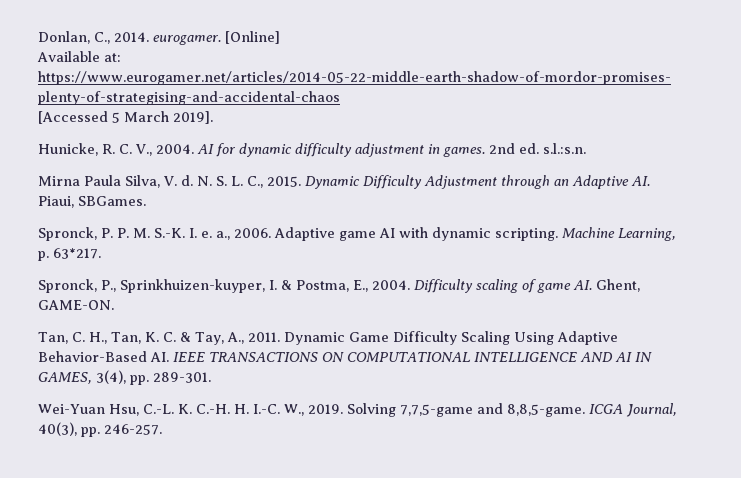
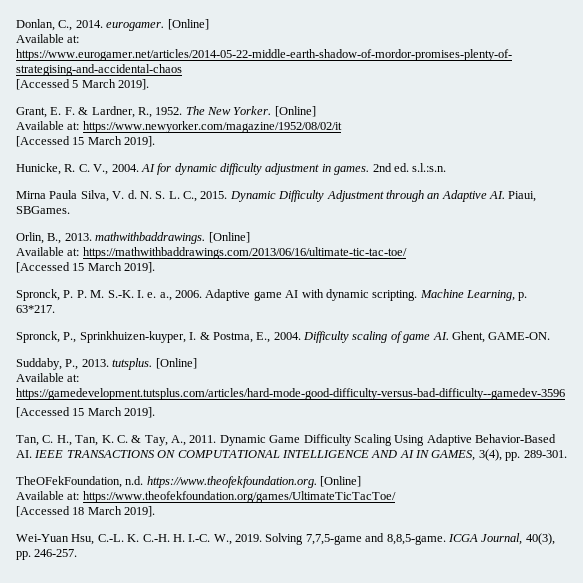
(213, 117) none -> [16,106,316,118] [16,121,342,133] [16,136,156,147] // Grant, E. F. & Lardner, R., 1952. The New Yorker. [Online] // Available at: https://www.newyorker.com/magazine/1952/08/02/it // [Accessed 15 March 2019].
(146, 201) none -> [16,232,250,244] [16,247,407,259] [16,262,156,273] // Orlin, B., 2013. mathwithbaddrawings. [Online] // Available at: https://mathwithbaddrawings.com/2013/06/16/ultimate-tic-tac-toe/ // [Accessed 15 March 2019].
(114, 305) none -> [16,358,197,370] [16,373,80,382] [16,388,565,400] [16,407,156,418] // Suddaby, P., 2013. tutsplus. [Online] // Available at: https://gamedevelopment.tutsplus.com/articles/hard-mode-good-difficulty-versus-bad-difficulty--gamedev-3596 // [Accessed 15 March 2019].
(211, 377) none -> [16,476,362,488] [16,491,396,503] [16,506,156,517] // TheOFekFoundation, n.d. https://www.theofekfoundation.org. [Online] // Available at: https://www.theofekfoundation.org/games/UltimateTicTacToe/ // [Accessed 18 March 2019].

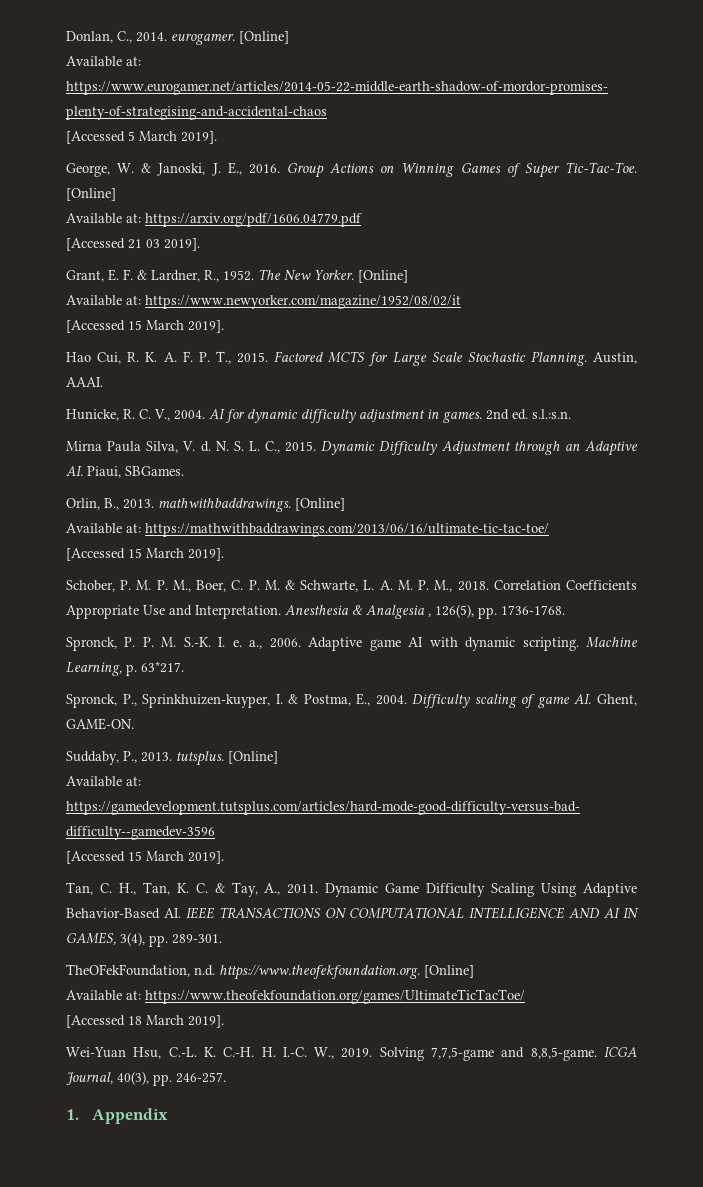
(150, 84) none -> [66,162,638,178] [66,188,116,201] [66,213,362,227] [66,238,200,251] // George, W. & Janoski, J. E., 2016. Group Actions on Winning Games of Super Tic-Tac-Toe. [Online] // Available at: https://arxiv.org/pdf/1606.04779.pdf // [Accessed 21 03 2019].
(156, 141) none -> [66,351,637,366] [66,377,103,387] // Hao Cui, R. K. A. F. P. T., 2015. Factored MCTS for Large Scale Stochastic Planning. Austin, AAAI.
(156, 267) none -> [66,580,638,592] [66,604,565,619] // Schober, P. M. P. M., Boer, C. P. M. & Schwarte, L. A. M. P. M., 2018. Correlation Coefficients Appropriate Use and Interpretation. Anesthesia & Analgesia , 126(5), pp. 1736-1768.
(78, 553) none -> [66,1108,169,1124] // 1. Appendix

